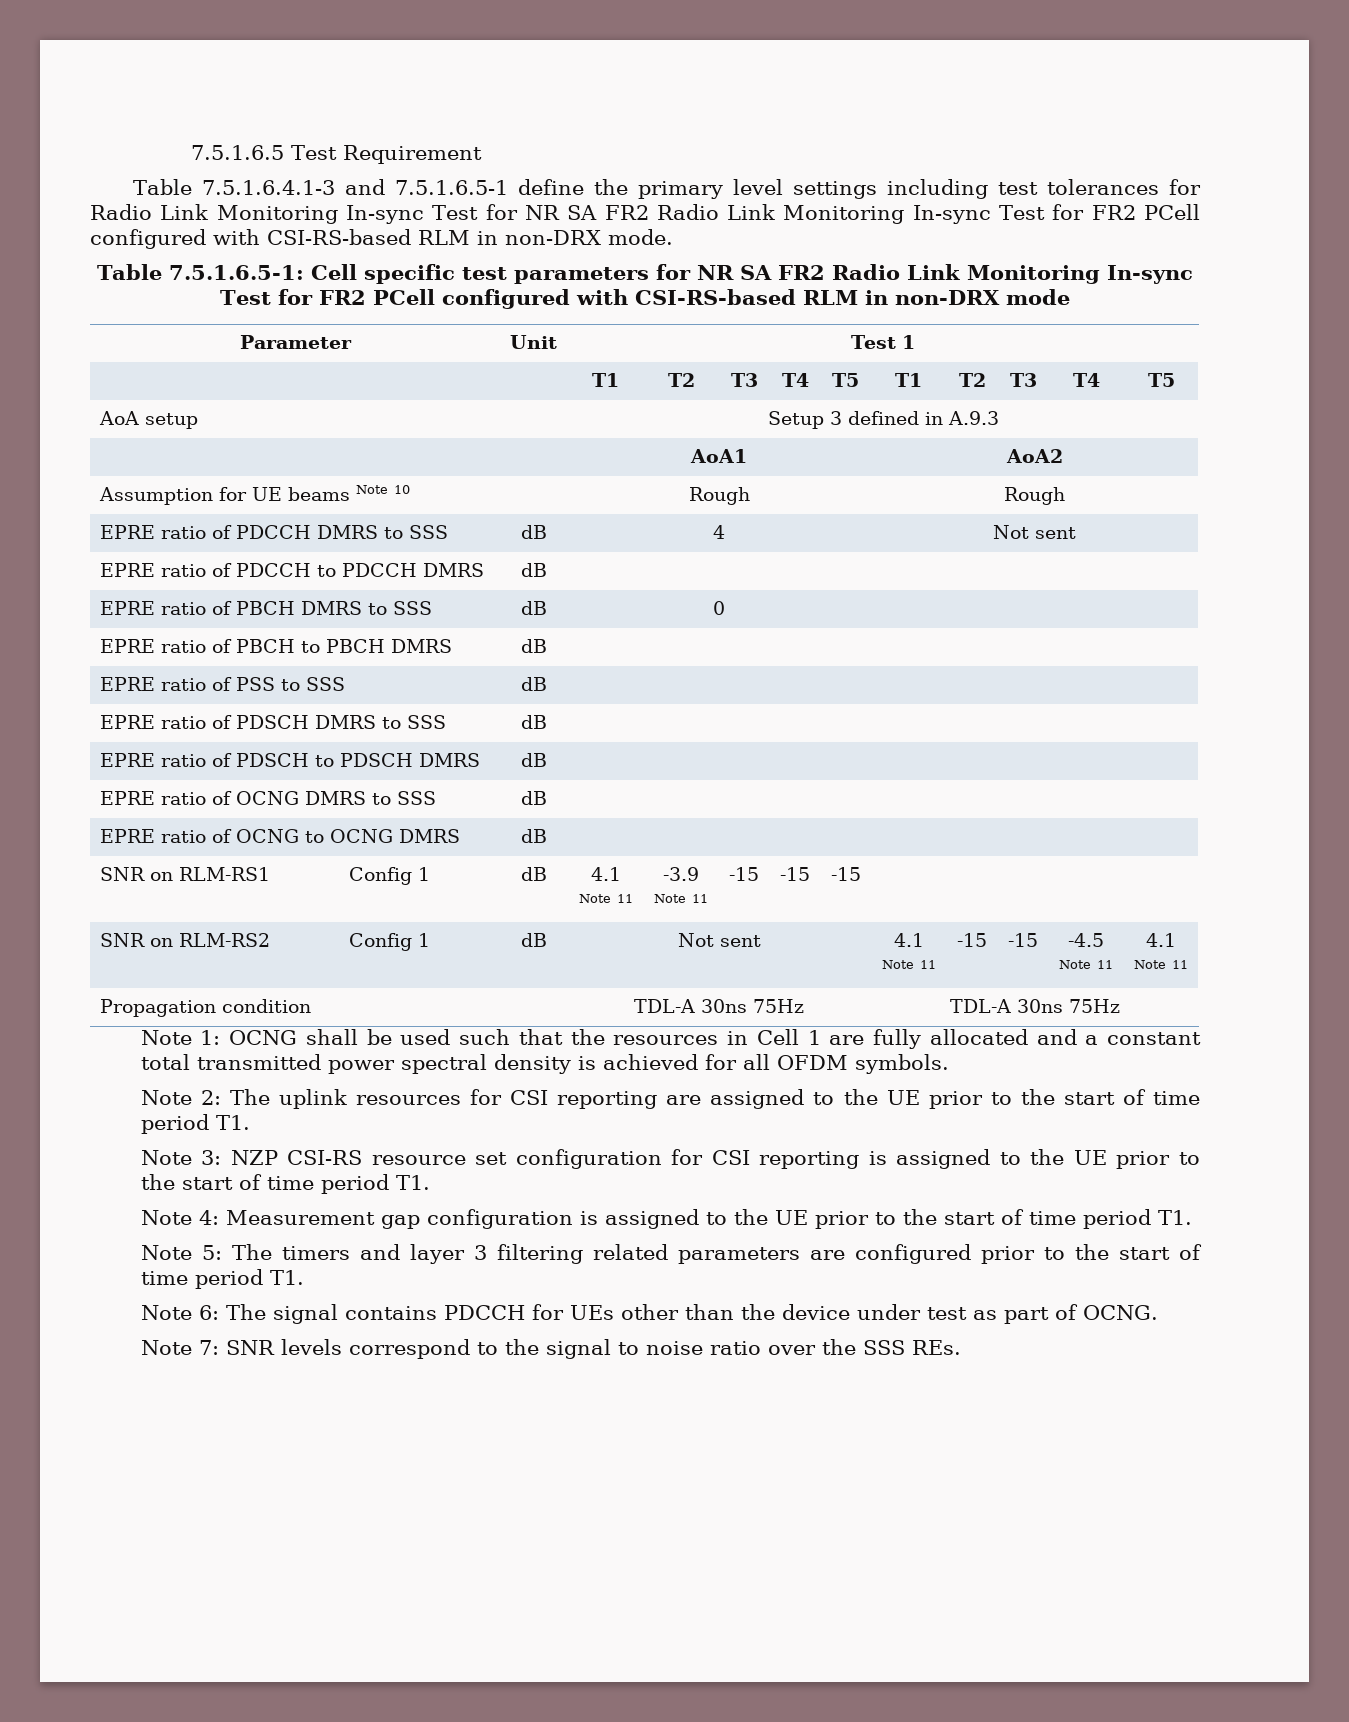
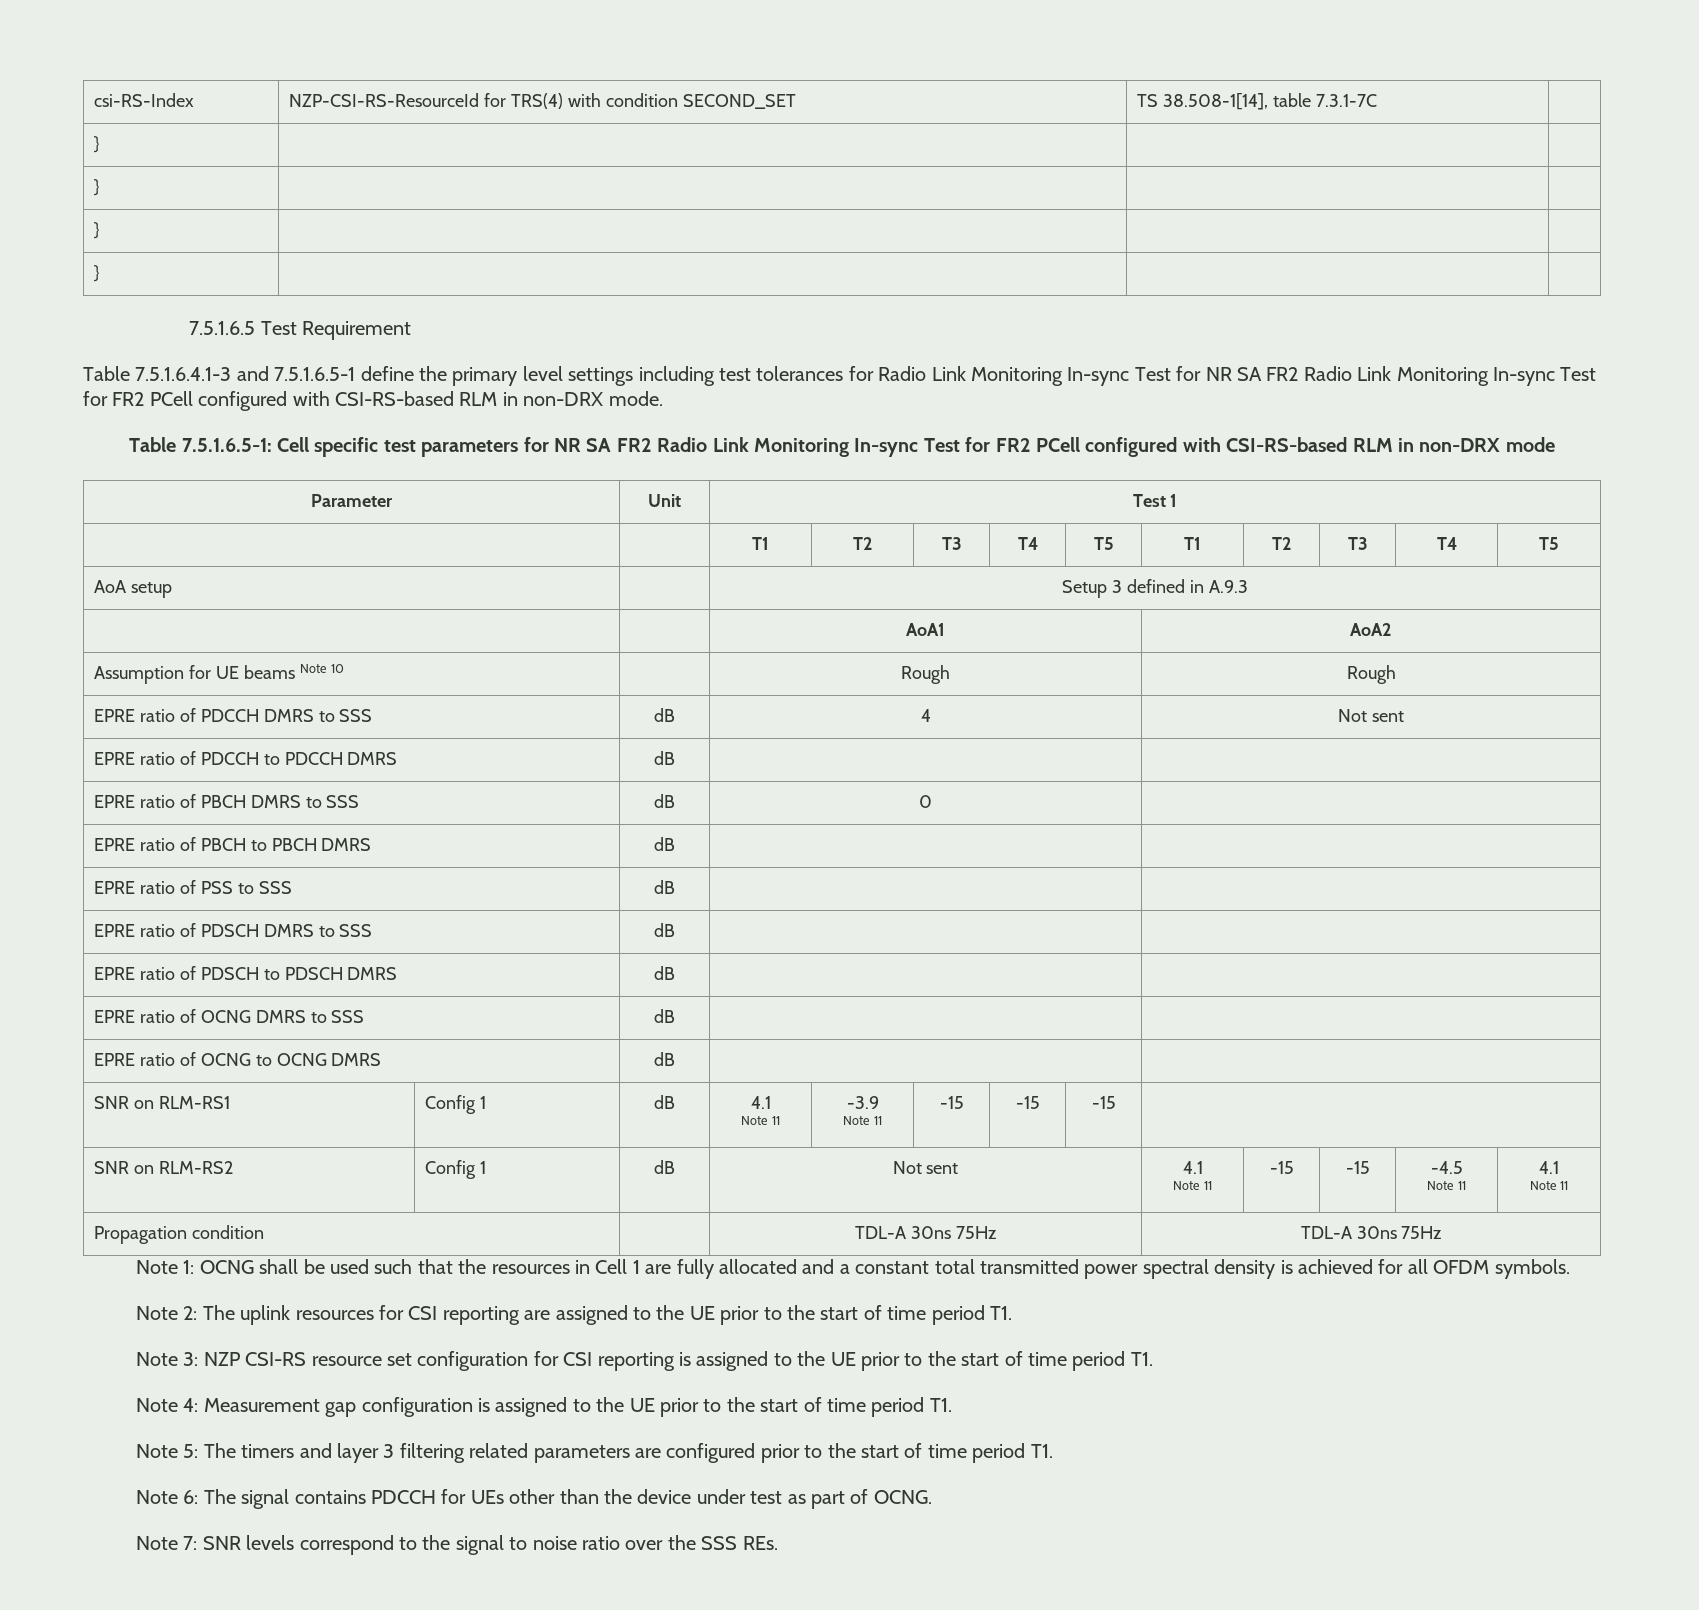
(191, 152) none -> [94,93,195,107] [289,93,796,109] [1137,93,1377,110] [94,136,101,153] [94,179,101,196] [94,222,101,239] [94,265,101,282] csi-RS-Index | NZP-CSI-RS-ResourceId for TRS(4) with condition SECOND_SET | TS 38.508-1[14], table 7.3.1-7C | // } | | | // } | | | // } | | | // } | | | //

